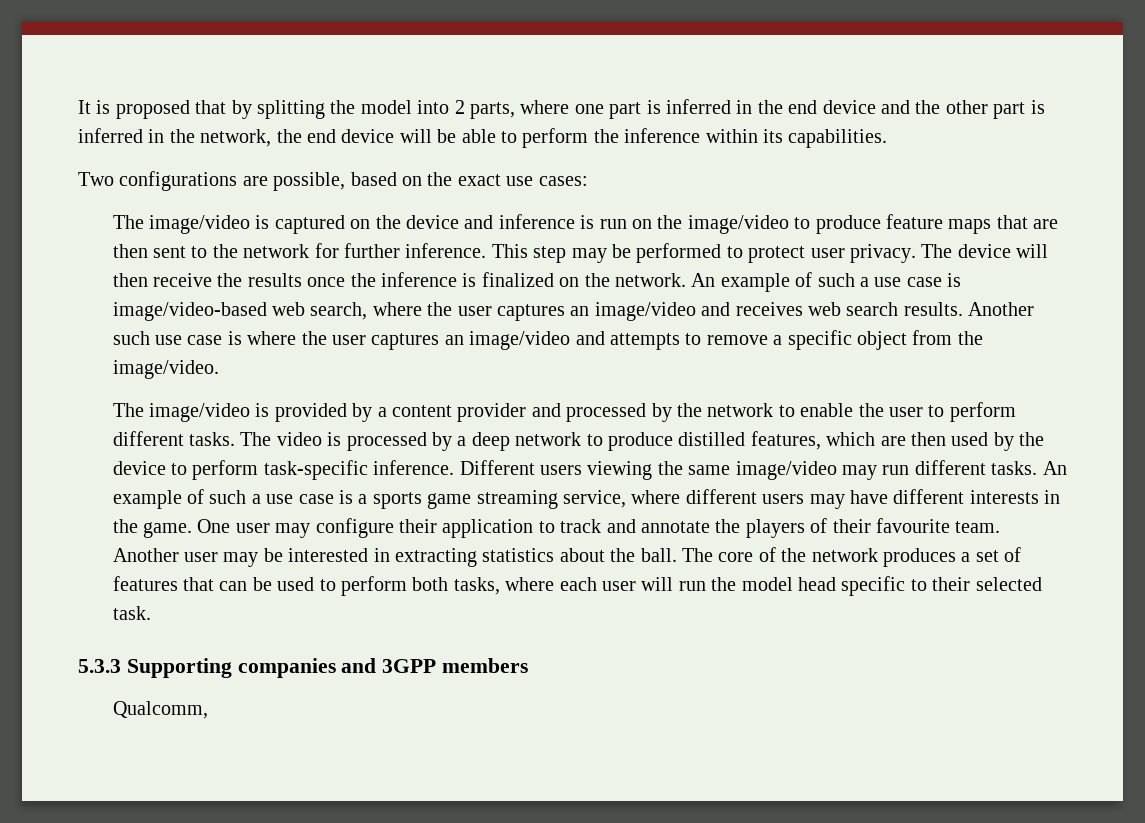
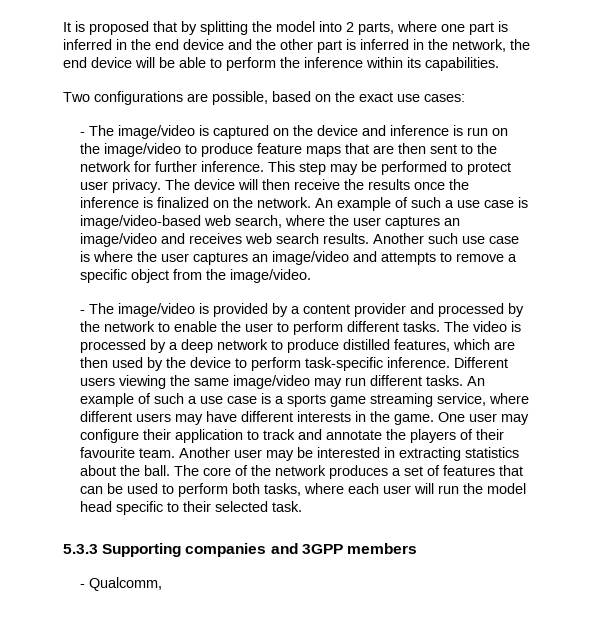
(588, 181) none -> [80,132,86,136] -
(219, 369) none -> [80,310,86,314] -
(529, 665) none -> [80,584,86,588] -

